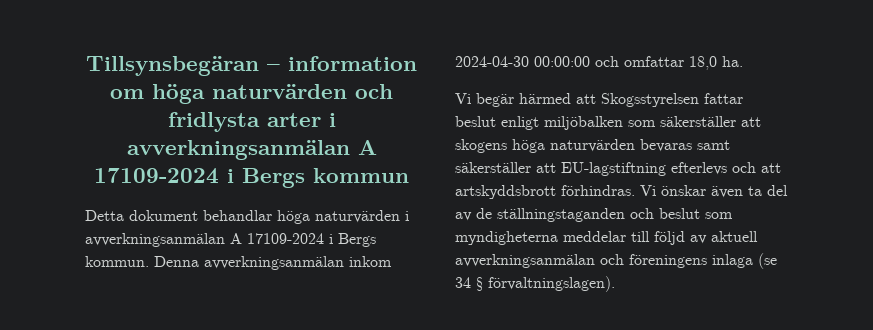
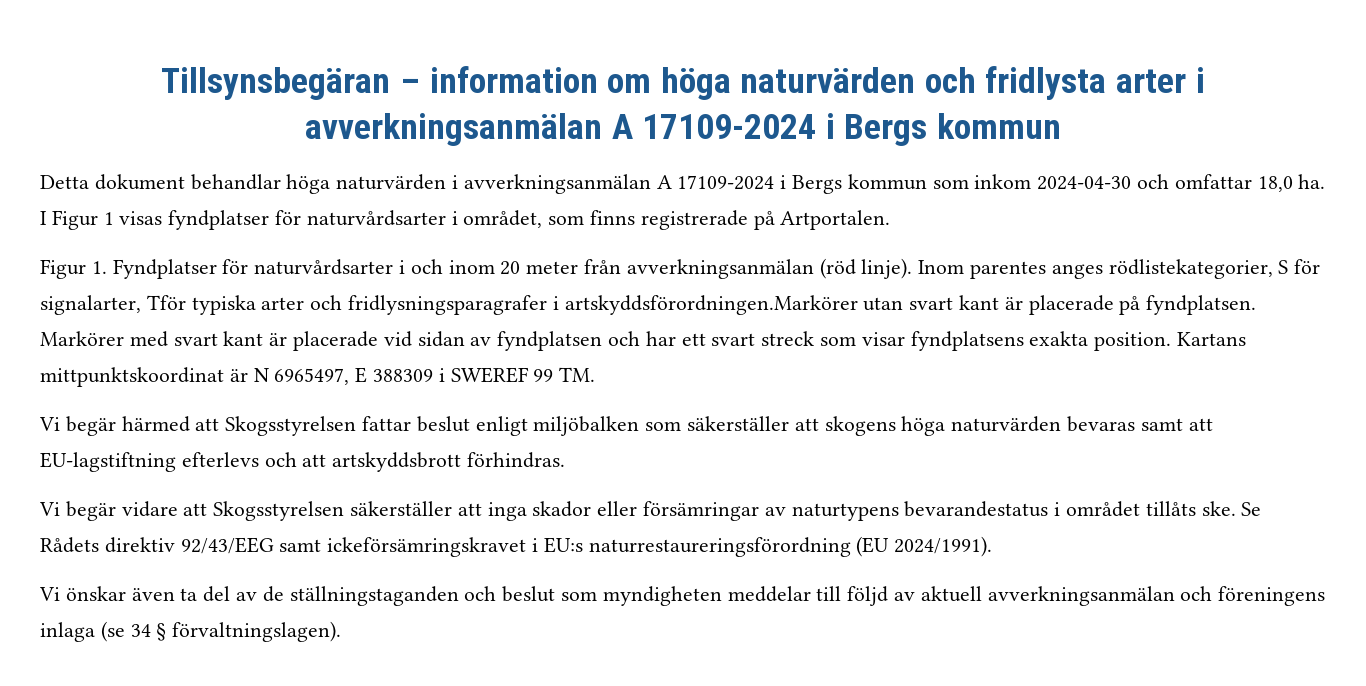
[85,256,344,270] kommun. Denna avverkningsanmälan -> [847,174,969,190] kommun som
[534,56,590,67] 00:00:00 -> (1132, 183) none
(743, 61) none -> [40,210,891,230] [40,258,1321,279] [40,295,1257,315] [40,331,1247,351] [40,367,596,387] I Figur 1 visas fyndplatser för naturvårdsarter i området, som finns registrerade på Artportalen. // Figur 1. Fyndplatser för naturvårdsarter i och inom 20 meter från avverkningsanmälan (röd linje). Inom parentes anges rödlistekategorier, S för signalarter, Tför typiska arter och fridlysningsparagrafer i artskyddsförordningen.Markörer utan svart kant är placerade på fyndplatsen. Markörer med svart kant är placerade vid sidan av fyndplatsen och har ett svart streck som visar fyndplatsens exakta position. Kartans mittpunktskoordinat är N 6965497, E 388309 i SWEREF 99 TM.
[455,162,531,173] säkerställer -> (1183, 424) none
(635, 190) none -> [39,501,1262,521] [40,536,993,557] // Vi begär vidare att Skogsstyrelsen säkerställer att inga skador eller försämringar av naturtypens bevarandestatus i området tillåts ske. Se Rådets direktiv 92/43/EEG samt ickeförsämringskravet i EU:s naturrestaureringsförordning (EU 2024/1991). //
[455,231,558,245] myndigheterna -> [602,586,722,606] myndigheten

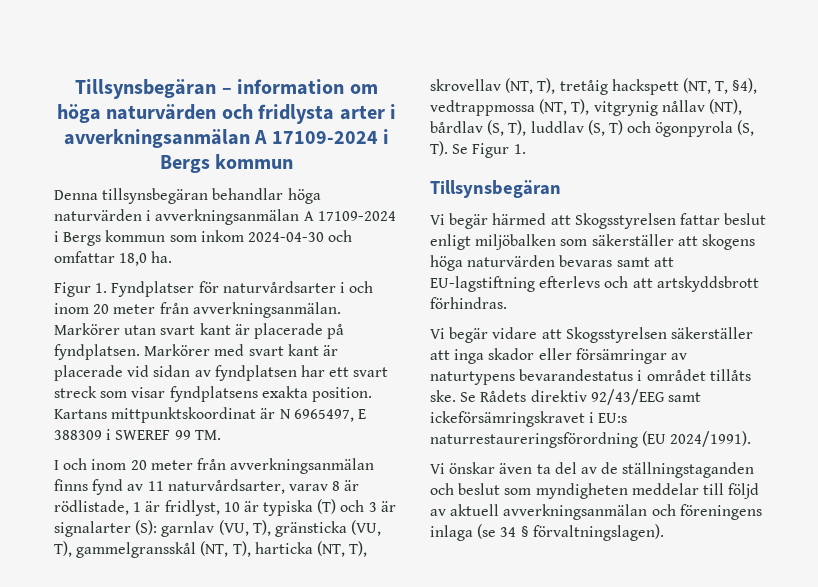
[40,174,185,190] Detta dokument -> [54,188,209,204] Denna tillsynsbegäran
[40,210,891,230] I Figur 1 visas fyndplatser för naturvårdsarter i området, som finns registrerade på Artportalen. -> (173, 257) none
[626,258,1321,279] [40,295,858,315] avverkningsanmälan (röd linje). Inom parentes anges rödlistekategorier, S för signalarter, Tför typiska arter och fridlysningsparagrafer i artskyddsförordningen.Markörer -> [192,302,341,318] [54,323,120,335] avverkningsanmälan. Markörer
[608,331,641,346] och -> (297, 373) none
(596, 374) none -> [54,458,375,474] [54,479,360,495] [54,499,396,516] [54,520,382,537] [54,541,368,558] [430,78,758,95] [430,99,742,116] [430,120,755,137] [430,141,526,158] [430,180,561,198] // I och inom 20 meter från avverkningsanmälan finns fynd av 11 naturvårdsarter, varav 8 är rödlistade, 1 är fridlyst, 10 är typiska (T) och 3 är signalarter (S): garnlav (VU, T), gränsticka (VU, T), gammelgransskål (NT, T), harticka (NT, T), skrovellav (NT, T), tretåig hackspett (NT, T, §4), vedtrappmossa (NT, T), vitgrynig nållav (NT), bårdlav (S, T), luddlav (S, T) och ögonpyrola (S, T). Se Figur 1. // Tillsynsbegäran

